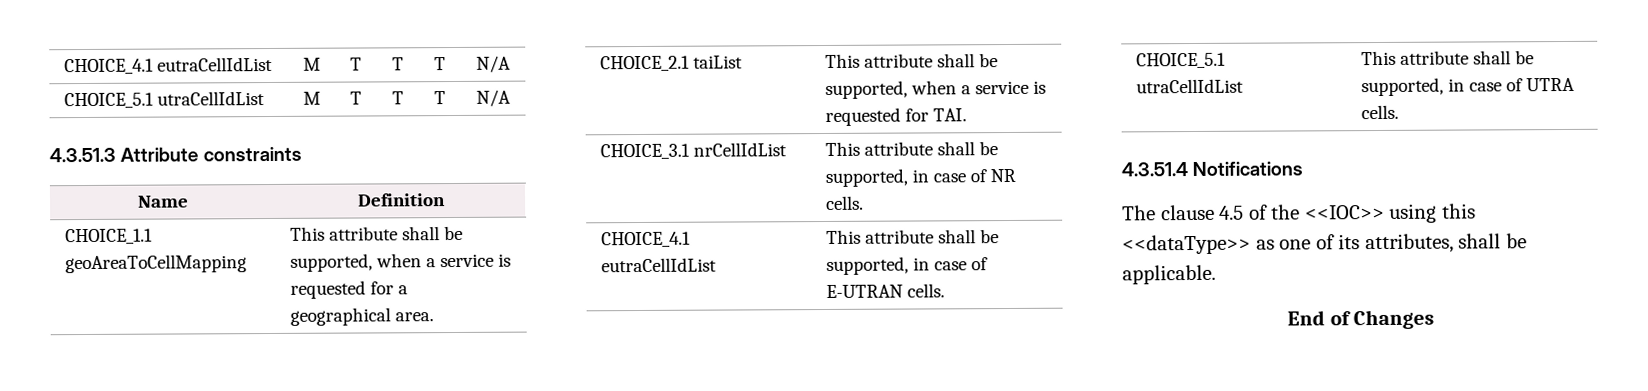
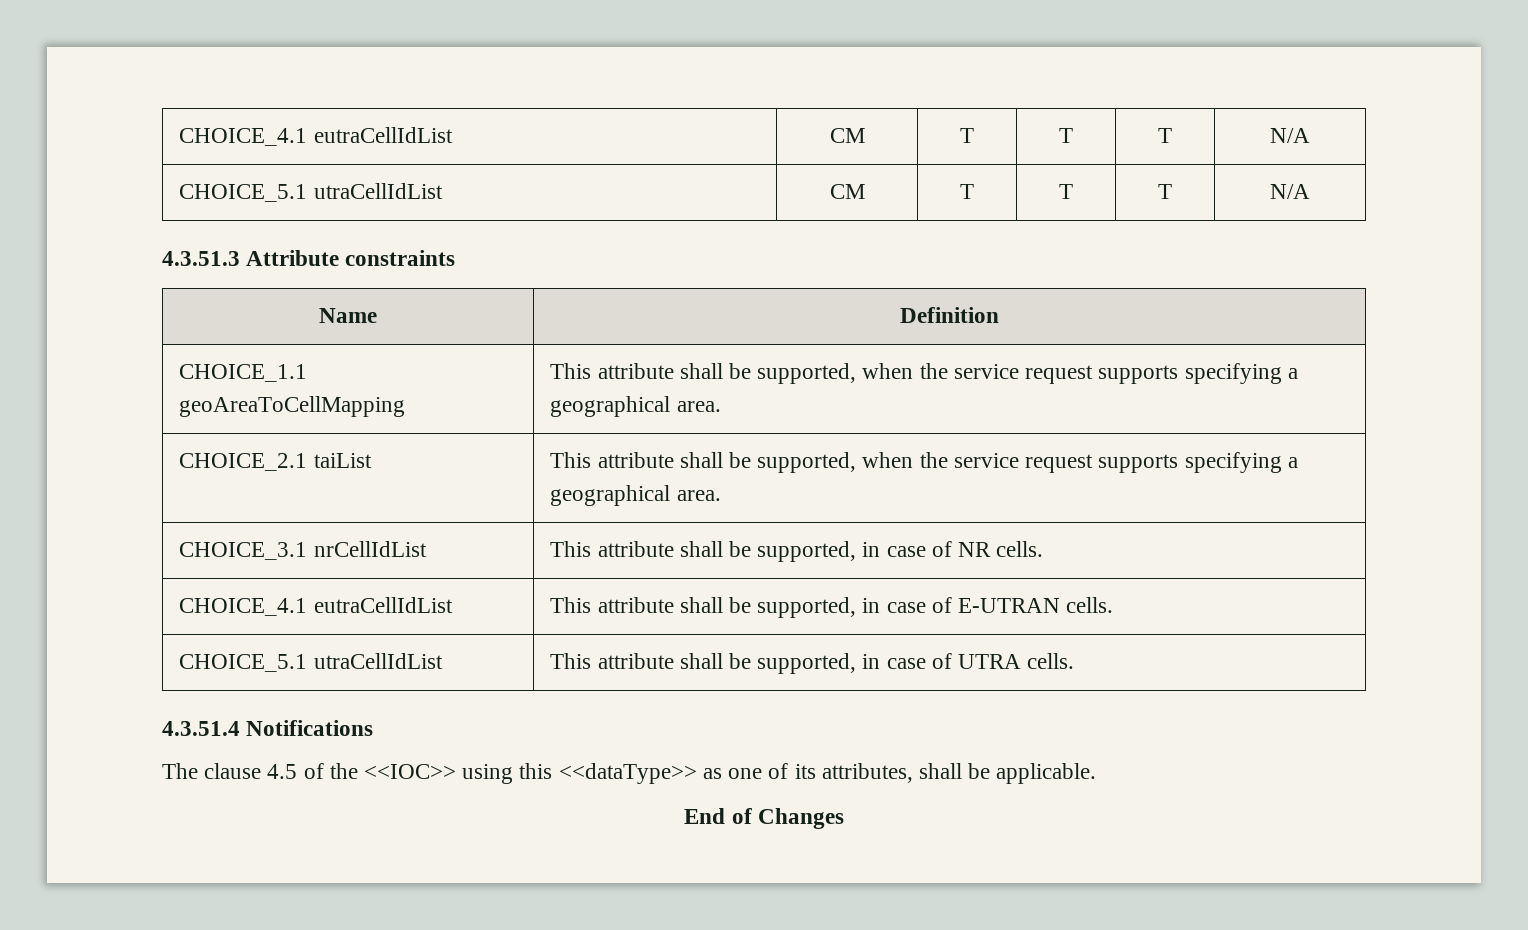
[63,56,273,75] [302,57,321,71] CHOICE_4.1 eutraCellIdList | M -> [179,127,453,146] [829,128,865,143] CHOICE_4.1 eutraCellIdList | CM
[302,91,321,105] M -> [829,184,865,199] CM
[425,253,511,268] [289,280,394,299] a service is requested for -> [919,363,1282,384] the service request supports specifying
[960,80,1046,95] [824,107,967,126] a service is requested for TAI. -> [919,452,1298,473] [550,485,721,506] the service request supports specifying a geographical area.

